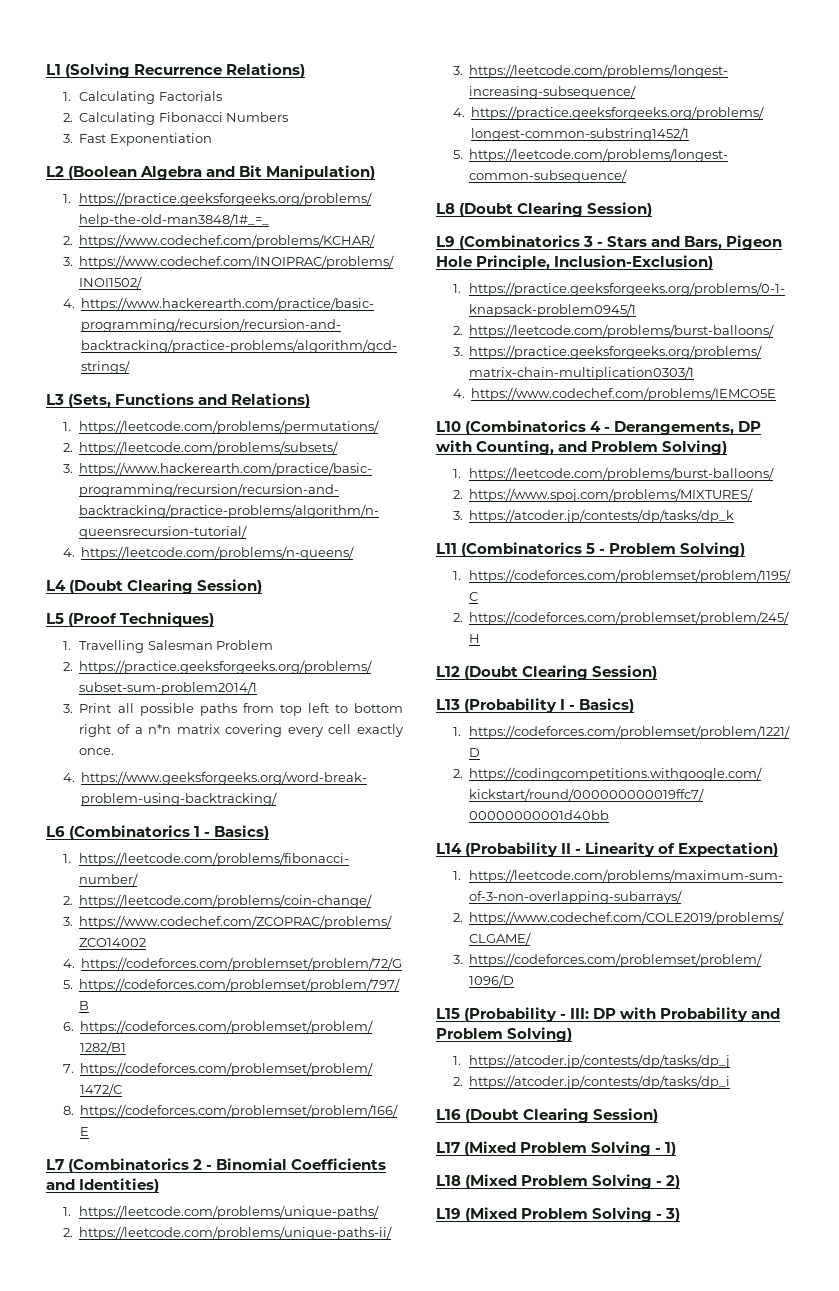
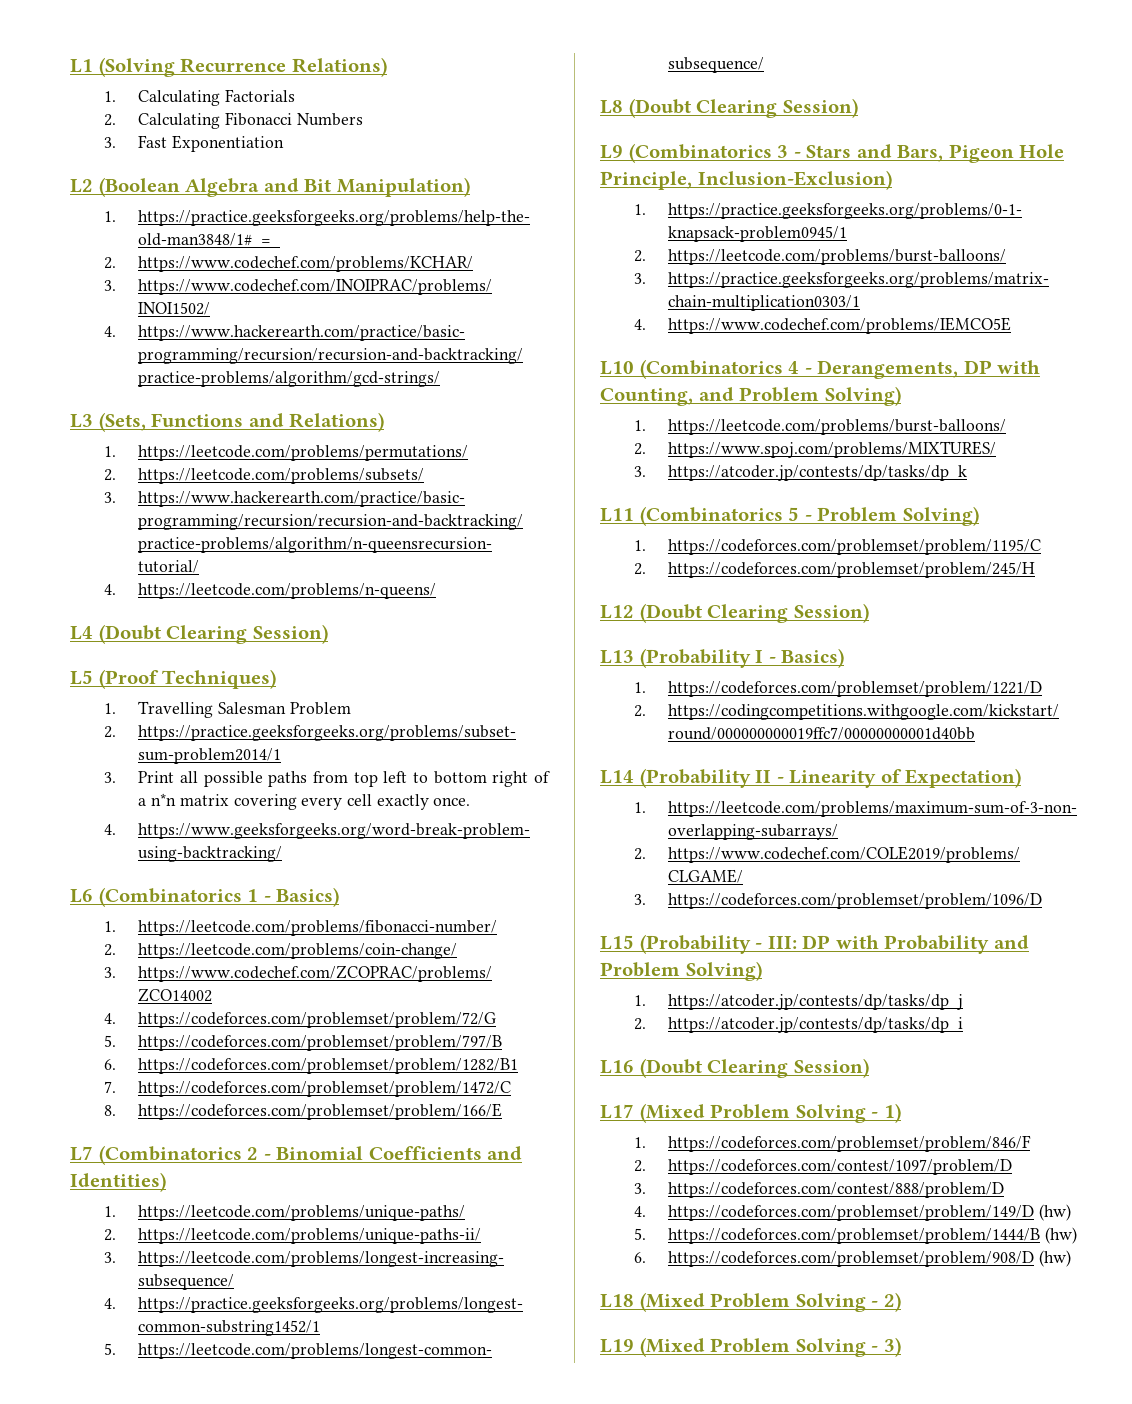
(677, 1149) none -> [634,1135,1032,1152] [634,1159,1013,1175] [634,1182,1005,1198] [634,1204,1072,1221] [634,1227,1078,1244] [634,1250,1072,1267] // 1. https://codeforces.com/problemset/problem/846/F // 2. https://codeforces.com/contest/1097/problem/D // 3. https://codeforces.com/contest/888/problem/D // 4. https://codeforces.com/problemset/problem/149/D (hw) // 5. https://codeforces.com/problemset/problem/1444/B (hw) // 6. https://codeforces.com/problemset/problem/908/D (hw)

